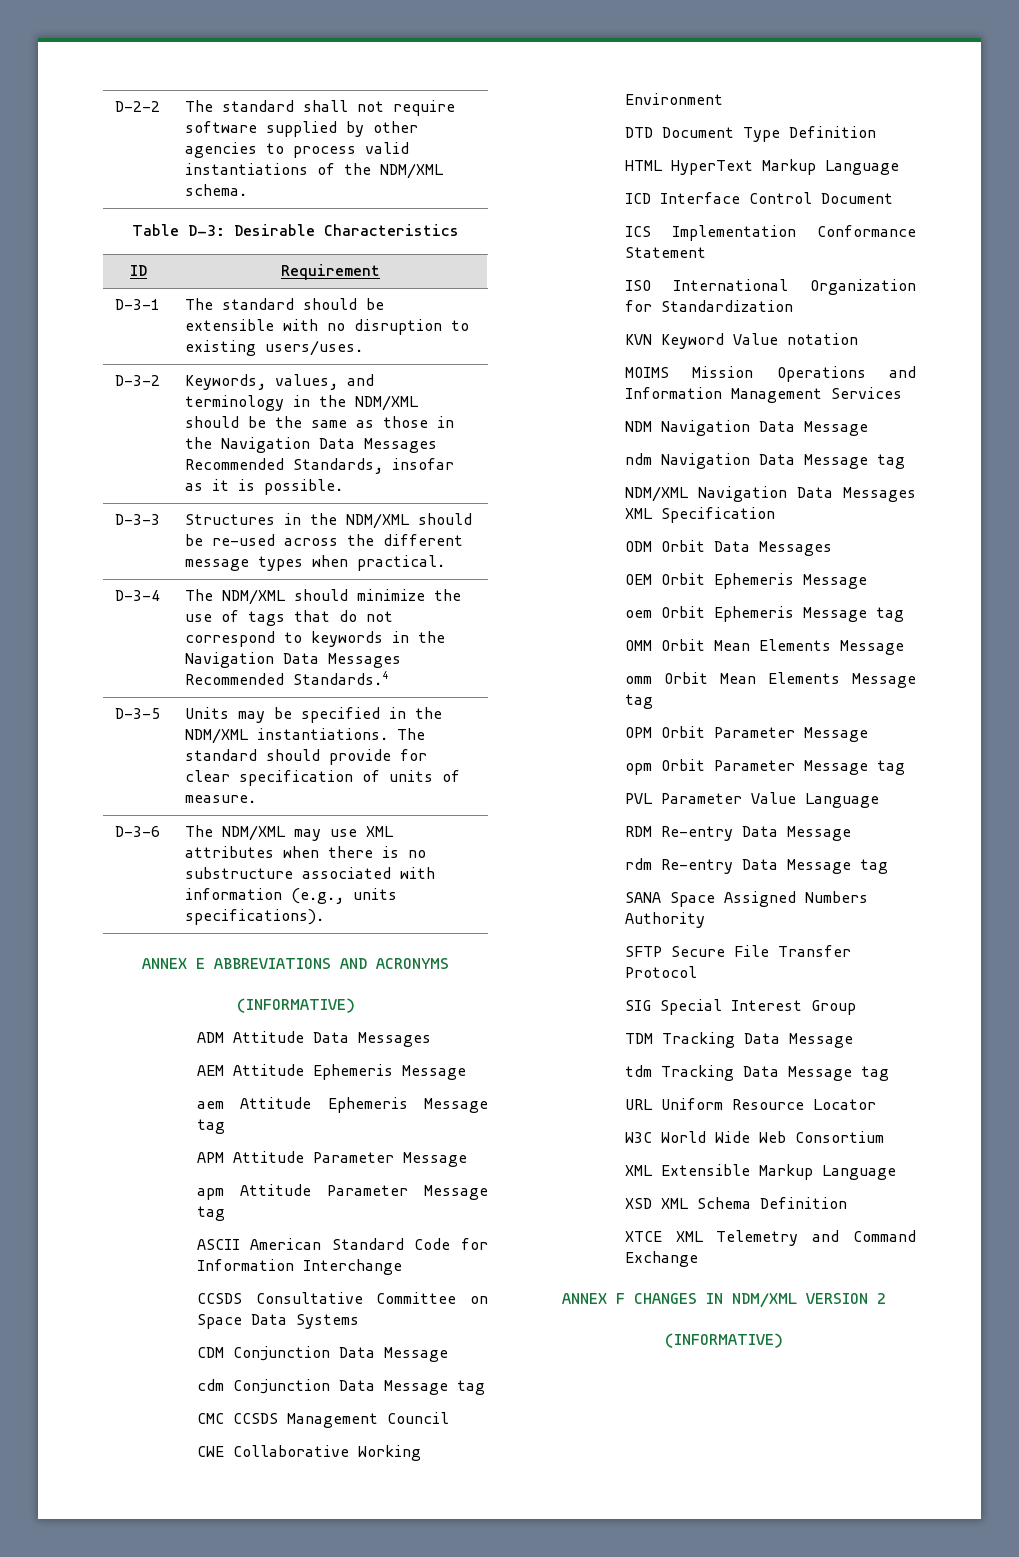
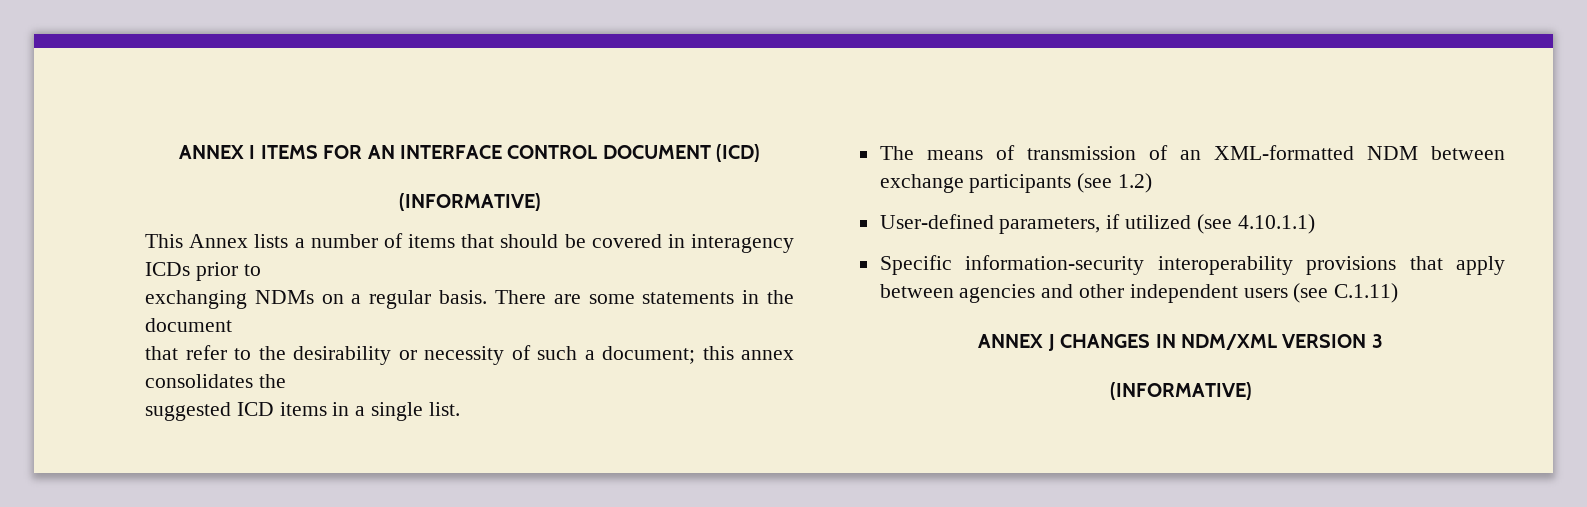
[115,101,161,112] [185,100,456,116] [185,121,419,137] [185,142,410,158] [185,163,445,179] [185,184,248,196] [132,224,459,236] [130,265,147,276] [281,264,380,280] [115,299,161,310] [185,298,385,310] [185,319,470,335] [185,340,364,356] [115,375,161,386] [185,374,375,390] [185,395,420,411] [185,416,455,428] [185,437,438,453] [185,458,455,474] [185,479,344,495] [115,514,161,525] [185,513,473,529] [185,534,464,546] [185,555,446,571] [115,590,161,601] [185,589,462,605] [185,610,394,626] [185,631,446,647] [185,652,402,668] [185,671,389,685] [115,708,161,719] [185,707,443,723] [185,728,426,744] [185,749,428,765] [185,770,461,786] [185,795,257,803] [115,826,161,837] [185,825,395,841] [185,846,427,858] [185,867,436,879] [185,888,398,904] [185,909,325,925] [142,958,449,969] [236,998,355,1013] [196,1031,431,1047] [196,1064,466,1080] [196,1097,488,1113] [196,1119,225,1134] [196,1151,467,1167] [196,1184,488,1200] [196,1206,225,1221] [196,1238,488,1250] [196,1259,402,1275] [196,1292,488,1304] [196,1314,359,1329] [196,1346,448,1362] [196,1379,485,1395] [196,1412,449,1428] [196,1445,421,1461] [624,93,723,105] [624,126,876,142] [624,159,899,175] [624,192,893,204] [624,225,916,241] [624,247,706,258] [624,279,916,295] [624,300,793,312] [624,333,858,349] [624,366,916,382] [624,387,902,403] [624,420,868,436] [624,453,905,469] [624,486,916,502] [624,507,775,523] [624,540,832,556] [624,573,867,589] [624,606,904,622] [624,639,904,655] [624,672,916,688] [624,694,653,709] [624,726,868,742] [624,759,905,775] [624,792,879,808] [624,826,851,841] [624,858,888,874] [624,891,868,907] [624,912,705,928] [624,945,851,957] [624,966,697,978] [624,999,856,1015] [624,1032,853,1048] [624,1065,889,1081] [624,1098,876,1110] [624,1131,884,1143] [624,1164,896,1180] [624,1197,847,1209] [624,1230,916,1246] [624,1251,698,1267] [561,1293,625,1304] D-2-2 | The standard shall not require software supplied by other agencies to process valid instantiations of the NDM/XML schema. // Table D-3: Desirable Characteristics // ID | Requirement // D-3-1 | The standard should be extensible with no disruption to existing users/uses. // D-3-2 | Keywords, values, and terminology in the NDM/XML should be the same as those in the Navigation Data Messages Recommended Standards, insofar as it is possible. // D-3-3 | Structures in the NDM/XML should be re-used across the different message types when practical. // D-3-4 | The NDM/XML should minimize the use of tags that do not correspond to keywords in the Navigation Data Messages Recommended Standards.4 // D-3-5 | Units may be specified in the NDM/XML instantiations. The standard should provide for clear specification of units of measure. // D-3-6 | The NDM/XML may use XML attributes when there is no substructure associated with information (e.g., units specifications). // ANNEX E ABBREVIATIONS AND ACRONYMS // (INFORMATIVE) // ADM Attitude Data Messages // AEM Attitude Ephemeris Message // aem Attitude Ephemeris Message tag // APM Attitude Parameter Message // apm Attitude Parameter Message tag // ASCII American Standard Code for Information Interchange // CCSDS Consultative Committee on Space Data Systems // CDM Conjunction Data Message // cdm Conjunction Data Message tag // CMC CCSDS Management Council // CWE Collaborative Working Environment // DTD Document Type Definition // HTML HyperText Markup Language // ICD Interface Control Document // ICS Implementation Conformance Statement // ISO International Organization for Standardization // KVN Keyword Value notation // MOIMS Mission Operations and Information Management Services // NDM Navigation Data Message // ndm Navigation Data Message tag // NDM/XML Navigation Data Messages XML Specification // ODM Orbit Data Messages // OEM Orbit Ephemeris Message // oem Orbit Ephemeris Message tag // OMM Orbit Mean Elements Message // omm Orbit Mean Elements Message tag // OPM Orbit Parameter Message // opm Orbit Parameter Message tag // PVL Parameter Value Language // RDM Re-entry Data Message // rdm Re-entry Data Message tag // SANA Space Assigned Numbers Authority // SFTP Secure File Transfer Protocol // SIG Special Interest Group // TDM Tracking Data Message // tdm Tracking Data Message tag // URL Uniform Resource Locator // W3C World Wide Web Consortium // XML Extensible Markup Language // XSD XML Schema Definition // XTCE XML Telemetry and Command Exchange // ANNEX F -> [178,144,761,162] [398,193,541,211] [145,233,794,253] [145,262,261,281] [145,290,794,309] [145,318,232,332] [145,345,794,365] [145,374,286,388] [145,402,460,421] [879,145,1505,160] [879,173,1153,193] [879,214,1315,234] [879,255,1505,275] [879,283,1399,303] [978,334,1055,351] ANNEX I ITEMS FOR AN INTERFACE CONTROL DOCUMENT (ICD) // (INFORMATIVE) // This Annex lists a number of items that should be covered in interagency ICDs prior to // exchanging NDMs on a regular basis. There are some statements in the document // that refer to the desirability or necessity of such a document; this annex consolidates the // suggested ICD items in a single list. // The means of transmission of an XML-formatted NDM between exchange participants (see 1.2) // User-defined parameters, if utilized (see 4.10.1.1) // Specific information-security interoperability provisions that apply between agencies and other independent users (see C.1.11) // ANNEX J
[876,1293,886,1304] 2 -> [1371,334,1383,348] 3

